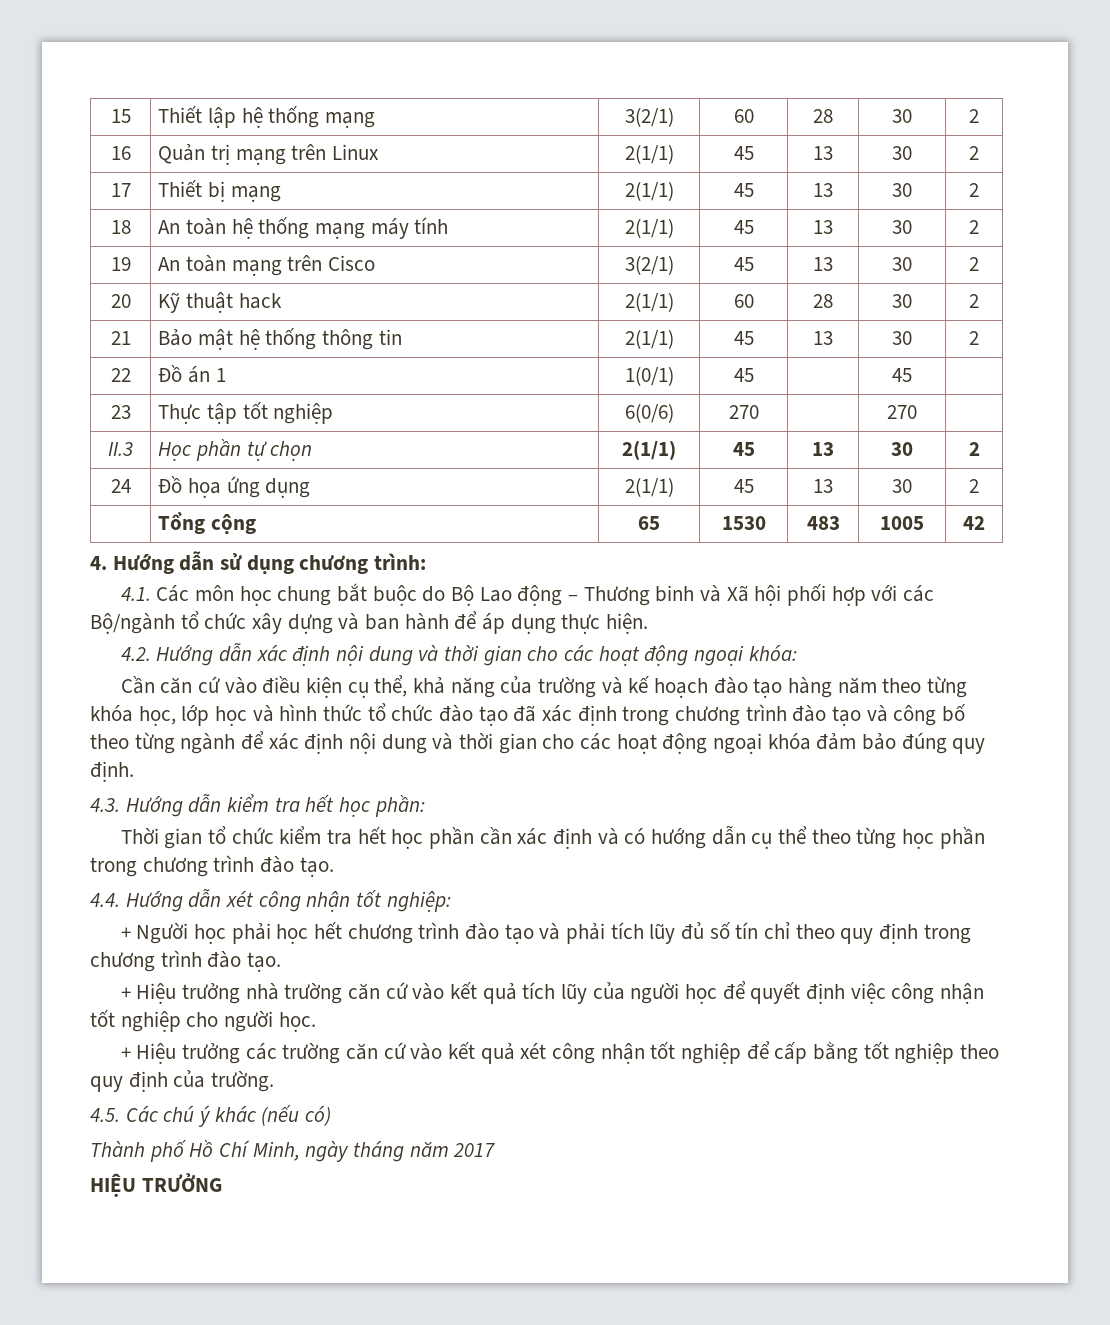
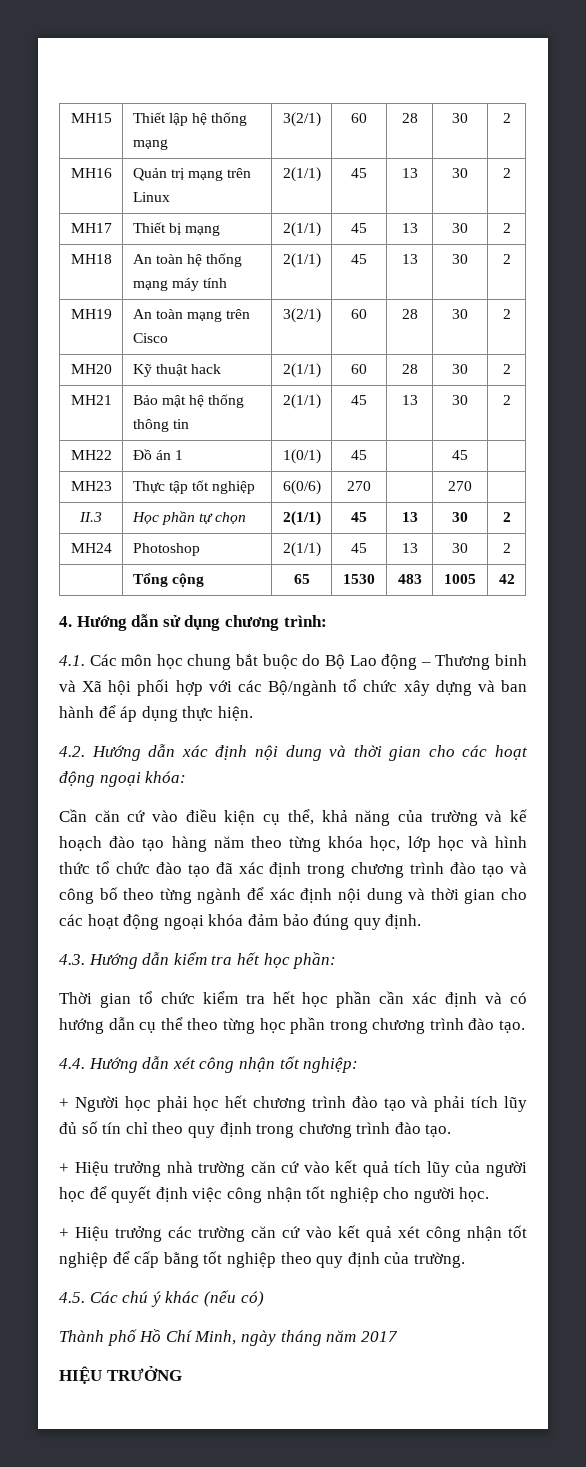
[110,109,131,123] 15 -> [70,113,112,123] MH15
[110,146,131,160] 16 -> [70,168,112,178] MH16
[110,183,131,197] 17 -> [70,223,112,233] MH17
[110,220,131,234] 18 -> [70,254,112,264] MH18
[110,257,131,271] 19 -> [70,309,112,319] MH19
[733,257,754,271] [813,257,833,271] [892,257,912,271] [969,257,979,271] [110,294,131,308] 45 | 13 | 30 | 2 // 20 -> [351,309,367,319] [401,309,418,319] [452,309,468,319] [502,309,511,319] [70,364,112,374] 60 | 28 | 30 | 2 // MH20
[110,331,131,345] 21 -> [70,395,112,405] MH21
[110,368,131,382] 22 -> [70,450,112,460] MH22
[110,405,131,419] 23 -> [70,481,112,491] MH23
[110,479,131,493] [158,476,311,498] 24 | Đồ họa ứng dụng -> [70,543,112,553] [132,543,200,556] MH24 | Photoshop

